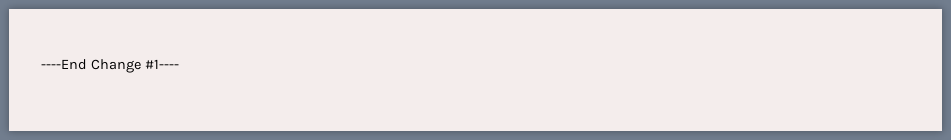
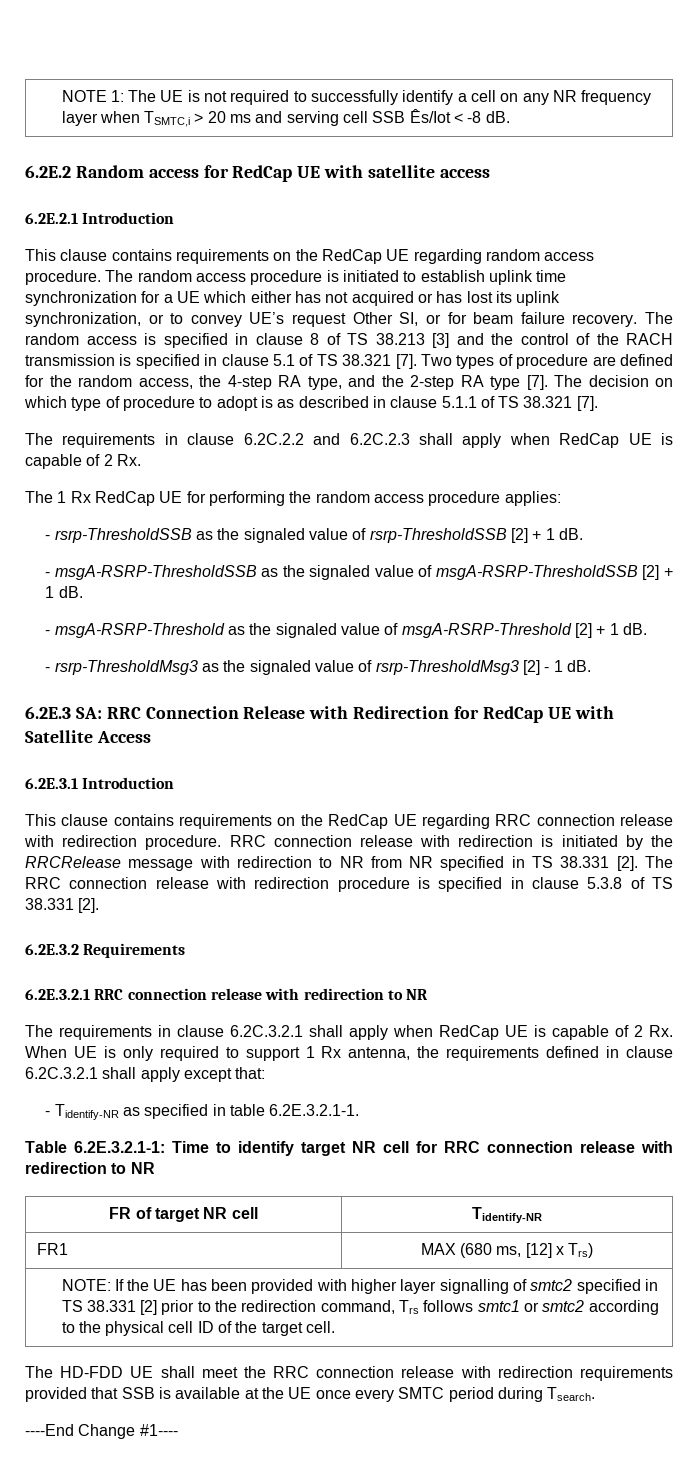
(41, 64) none -> [61,90,652,105] [61,109,510,127] [25,165,490,182] [25,212,175,224] [25,249,595,264] [25,270,567,285] [25,291,561,306] [25,312,674,327] [25,333,673,348] [25,354,673,369] [25,375,673,390] [24,396,598,411] [25,433,674,448] [25,454,141,469] [25,491,561,506] [45,528,583,543] [45,565,673,580] [45,586,83,598] [45,623,647,638] [45,660,591,675] [25,706,614,723] [25,730,151,743] [25,777,175,789] [25,814,674,829] [24,835,673,850] [25,856,673,871] [25,877,674,892] [25,898,100,913] [25,943,186,958] [25,988,429,1000] [25,1025,673,1040] [25,1046,674,1061] [25,1067,266,1082] [45,1104,360,1120] [25,1141,673,1156] [25,1162,155,1174] [109,1207,258,1222] [472,1207,542,1223] [37,1243,69,1255] [420,1243,594,1258] [61,1279,659,1294] [61,1300,659,1315] [61,1321,336,1336] [25,1366,673,1381] [25,1387,596,1402] NOTE 1: The UE is not required to successfully identify a cell on any NR frequency layer when TSMTC,i > 20 ms and serving cell SSB Ês/Iot < -8 dB. // 6.2E.2 Random access for RedCap UE with satellite access // 6.2E.2.1 Introduction // This clause contains requirements on the RedCap UE regarding random access procedure. The random access procedure is initiated to establish uplink time synchronization for a UE which either has not acquired or has lost its uplink synchronization, or to convey UE’s request Other SI, or for beam failure recovery. The random access is specified in clause 8 of TS 38.213 [3] and the control of the RACH transmission is specified in clause 5.1 of TS 38.321 [7]. Two types of procedure are defined for the random access, the 4-step RA type, and the 2-step RA type [7]. The decision on which type of procedure to adopt is as described in clause 5.1.1 of TS 38.321 [7]. // The requirements in clause 6.2C.2.2 and 6.2C.2.3 shall apply when RedCap UE is capable of 2 Rx. // The 1 Rx RedCap UE for performing the random access procedure applies: // - rsrp-ThresholdSSB as the signaled value of rsrp-ThresholdSSB [2] + 1 dB. // - msgA-RSRP-ThresholdSSB as the signaled value of msgA-RSRP-ThresholdSSB [2] + 1 dB. // - msgA-RSRP-Threshold as the signaled value of msgA-RSRP-Threshold [2] + 1 dB. // - rsrp-ThresholdMsg3 as the signaled value of rsrp-ThresholdMsg3 [2] - 1 dB. // 6.2E.3 SA: RRC Connection Release with Redirection for RedCap UE with Satellite Access // 6.2E.3.1 Introduction // This clause contains requirements on the RedCap UE regarding RRC connection release with redirection procedure. RRC connection release with redirection is initiated by the RRCRelease message with redirection to NR from NR specified in TS 38.331 [2]. The RRC connection release with redirection procedure is specified in clause 5.3.8 of TS 38.331 [2]. // 6.2E.3.2 Requirements // 6.2E.3.2.1 RRC connection release with redirection to NR // The requirements in clause 6.2C.3.2.1 shall apply when RedCap UE is capable of 2 Rx. When UE is only required to support 1 Rx antenna, the requirements defined in clause 6.2C.3.2.1 shall apply except that: // - Tidentify-NR as specified in table 6.2E.3.2.1-1. // Table 6.2E.3.2.1-1: Time to identify target NR cell for RRC connection release with redirection to NR // FR of target NR cell | Tidentify-NR // FR1 | MAX (680 ms, [12] x Trs) // NOTE: If the UE has been provided with higher layer signalling of smtc2 specified in TS 38.331 [2] prior to the redirection command, Trs follows smtc1 or smtc2 according to the physical cell ID of the target cell. // The HD-FDD UE shall meet the RRC connection release with redirection requirements provided that SSB is available at the UE once every SMTC period during Tsearch. //

